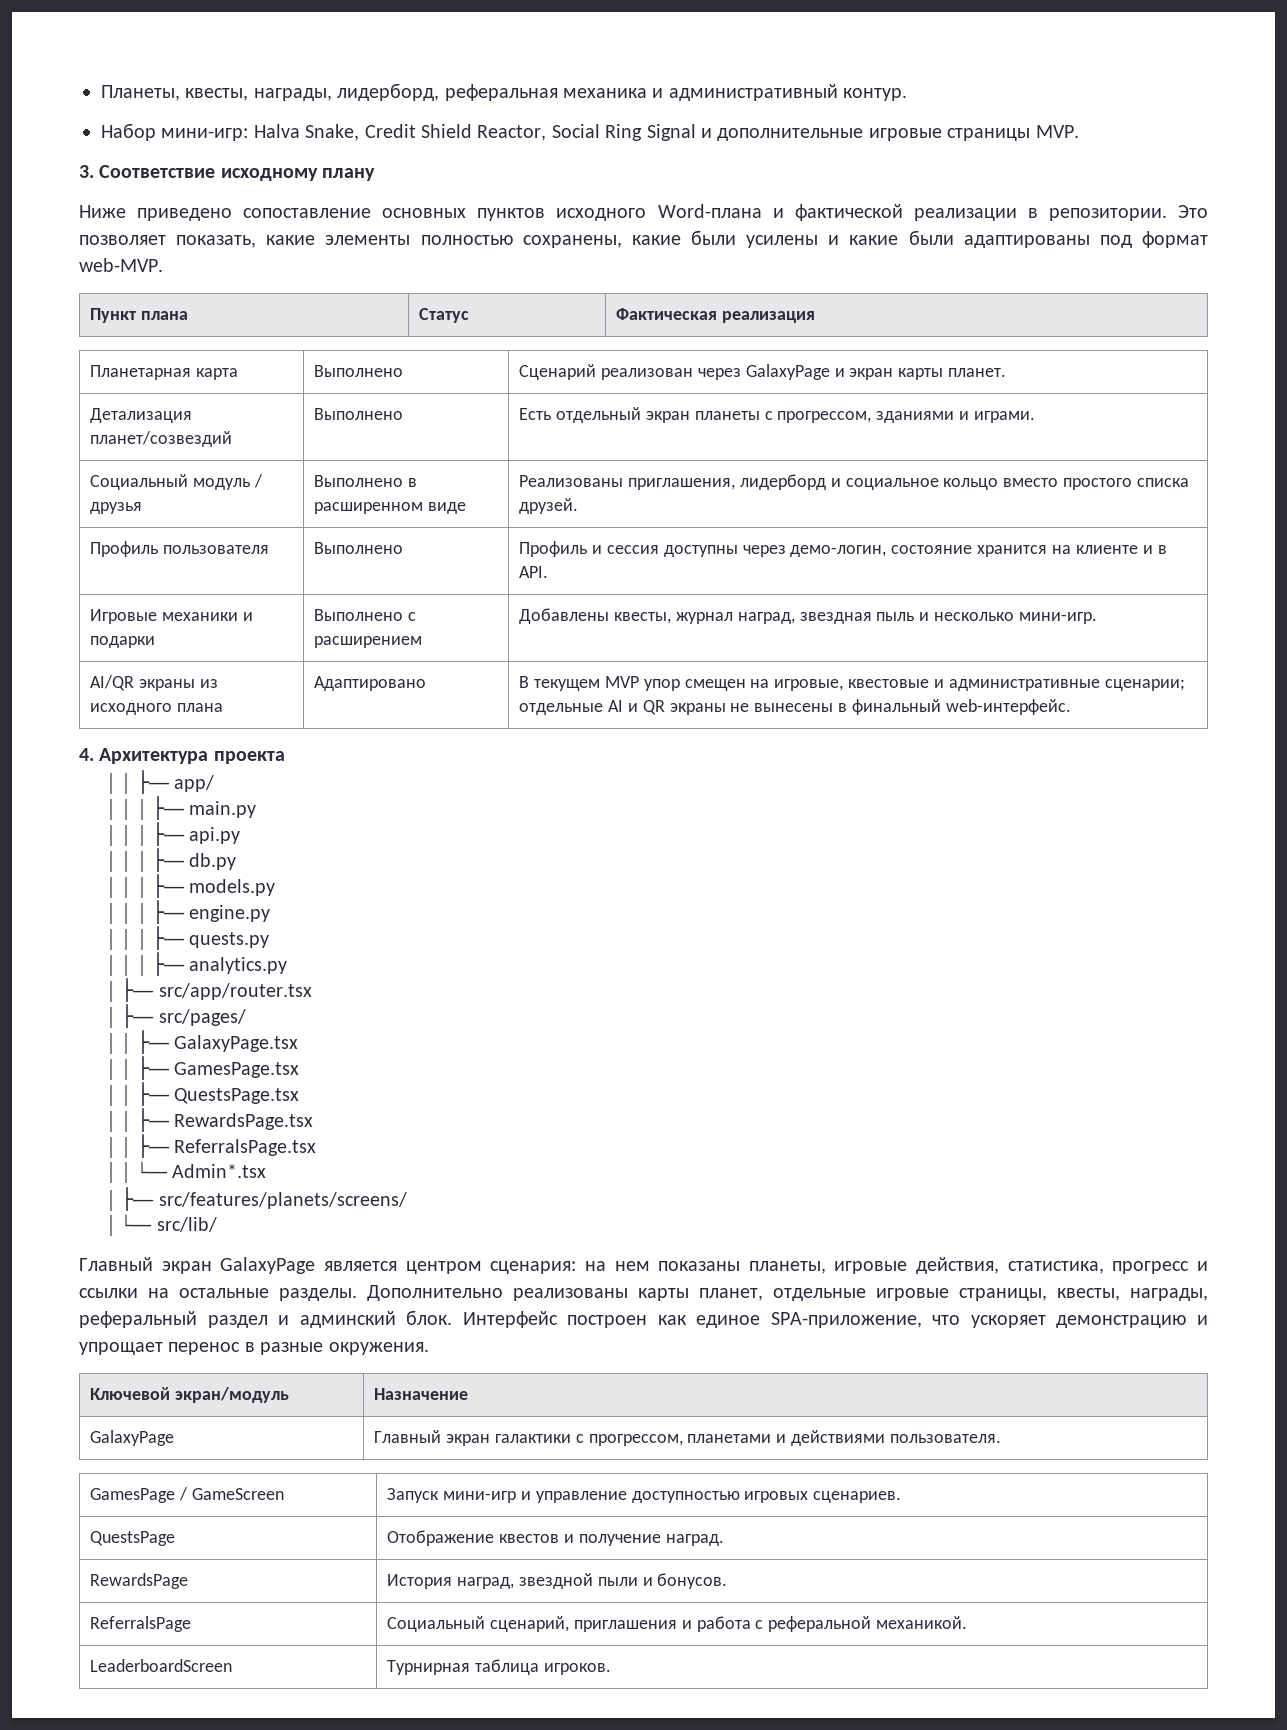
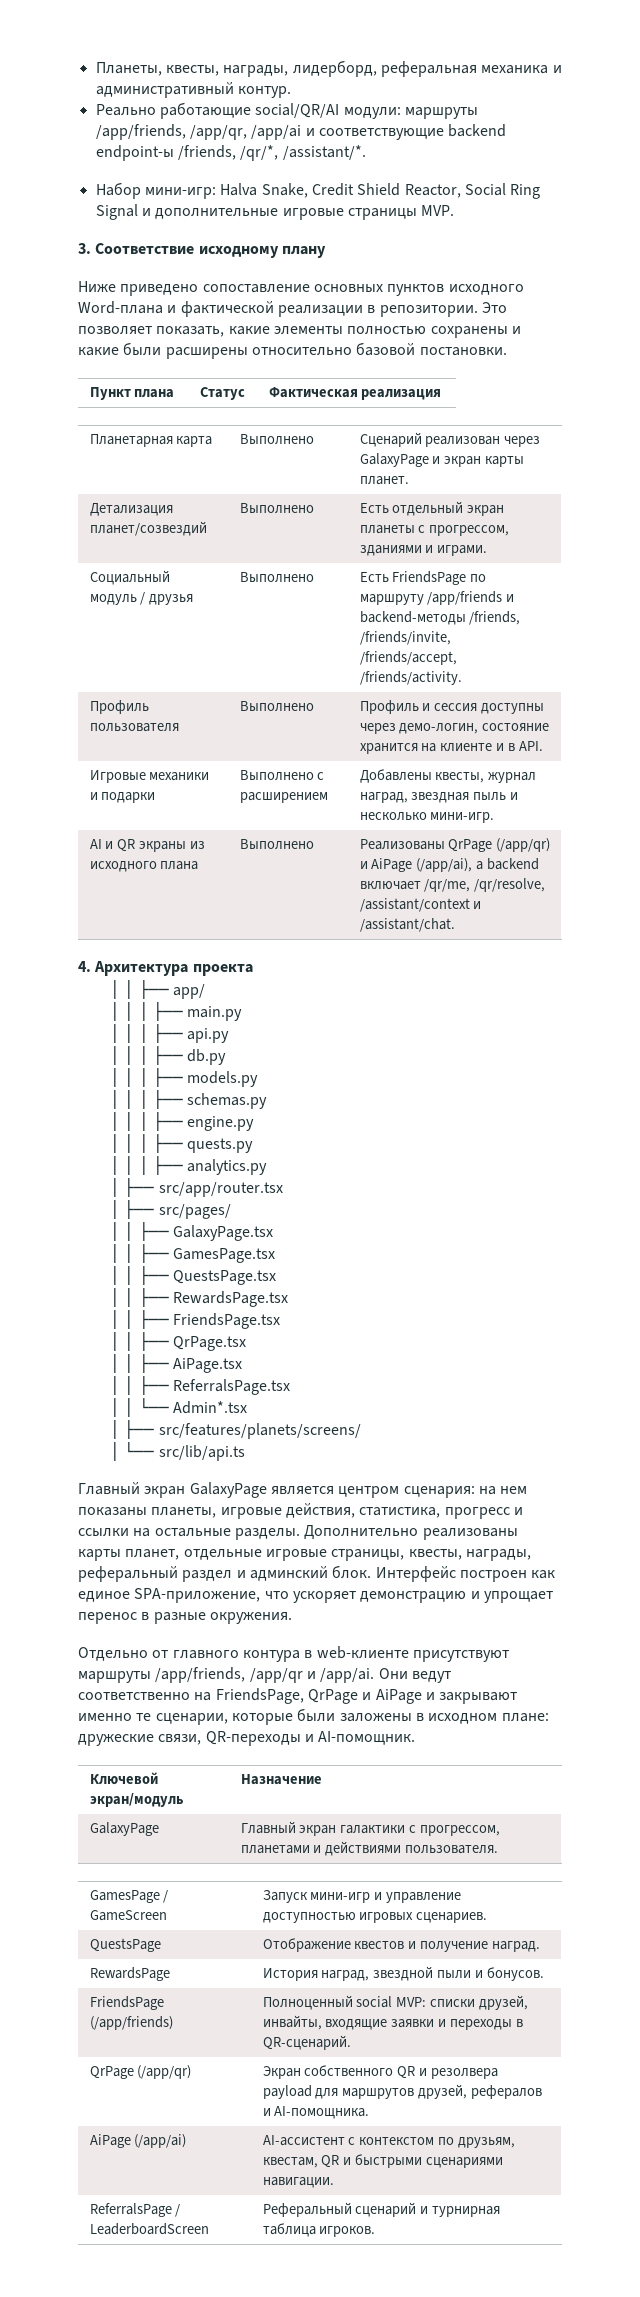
(908, 94) none -> [95,102,478,119] [95,124,507,140] [95,145,366,161] // Реально работающие social/QR/AI модули: маршруты /app/friends, /app/qr, /app/ai и соответствующие backend endpoint-ы /friends, /qr/*, /assistant/*.
[522,230,1208,248] [79,258,163,272] сохранены, какие были усилены и какие были адаптированы под формат web-MVP. -> [430,326,521,338] [78,342,507,359] сохранены и какие были расширены относительно базовой постановки.
[407,478,417,487] [314,502,466,514] [519,474,1189,490] [519,498,579,514] в расширенном виде | Реализованы приглашения, лидерборд и социальное кольцо вместо простого списка друзей. -> [359,571,487,585] [359,591,515,605] [359,611,521,625] [359,631,451,645] [359,651,457,665] [359,671,462,685] | Есть FriendsPage по маршруту /app/friends и backend-методы /friends, /friends/invite, /friends/accept, /friends/activity.
[90,675,135,691] AI/QR -> [89,839,136,852] AI и QR
[314,676,427,691] [519,676,1185,691] [519,699,1071,715] Адаптировано | В текущем MVP упор смещен на игровые, квестовые и административные сценарии; отдельные AI и QR экраны не вынесены в финальный web-интерфейс. -> [239,839,314,850] [359,838,551,852] [359,858,540,872] [359,878,546,892] [359,898,482,912] [359,918,455,932] Выполнено | Реализованы QrPage (/app/qr) и AiPage (/app/ai), а backend включает /qr/me, /qr/resolve, /assistant/context и /assistant/chat.
(276, 887) none -> [109,1089,268,1109] // │ │ │ ├── schemas.py
(313, 1121) none -> [109,1309,280,1329] [109,1331,246,1351] [109,1353,242,1373] // │ │ ├── FriendsPage.tsx // │ │ ├── QrPage.tsx // │ │ ├── AiPage.tsx
[156,1217,217,1232] src/lib/ -> [158,1445,245,1461] src/lib/api.ts
(429, 1348) none -> [78,1646,509,1662] [78,1667,451,1683] [78,1688,518,1704] [78,1708,549,1725] [78,1731,416,1746] // Отдельно от главного контура в web-клиенте присутствуют маршруты /app/friends, /app/qr и /app/ai. Они ведут соответственно на FriendsPage, QrPage и AiPage и закрывают именно те сценарии, которые были заложены в исходном плане: дружеские связи, QR-переходы и AI-помощник.
[90,1616,192,1632] [387,1616,968,1632] [90,1659,233,1672] [387,1660,471,1675] ReferralsPage | Социальный сценарий, приглашения и работа с реферальной механикой. // LeaderboardScreen | Турнирная -> [89,1996,164,2010] [89,2016,173,2030] [262,1995,529,2010] [262,2015,524,2030] [262,2035,351,2050] [89,2065,192,2079] [262,2065,499,2079] [262,2084,543,2099] [262,2106,370,2119] [89,2134,187,2148] [262,2135,516,2148] [262,2154,504,2168] [262,2177,334,2188] [89,2203,181,2217] [89,2223,209,2235] [262,2202,501,2217] FriendsPage (/app/friends) | Полноценный social MVP: списки друзей, инвайты, входящие заявки и переходы в QR-сценарий. // QrPage (/app/qr) | Экран собственного QR и резолвера payload для маршрутов друзей, рефералов и AI-помощника. // AiPage (/app/ai) | AI-ассистент с контекстом по друзьям, квестам, QR и быстрыми сценариями навигации. // ReferralsPage / LeaderboardScreen | Реферальный сценарий и турнирная

